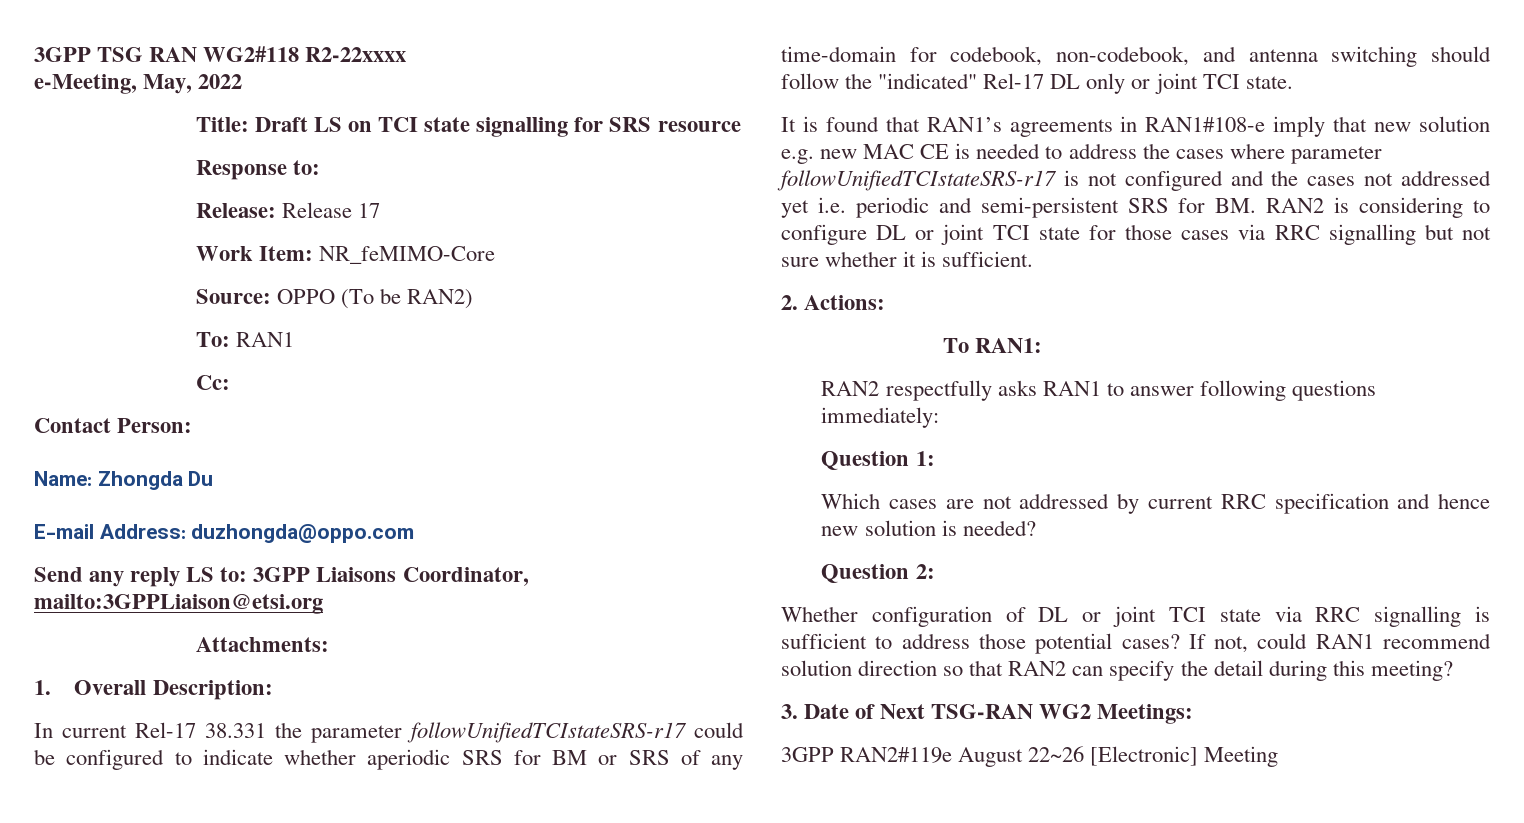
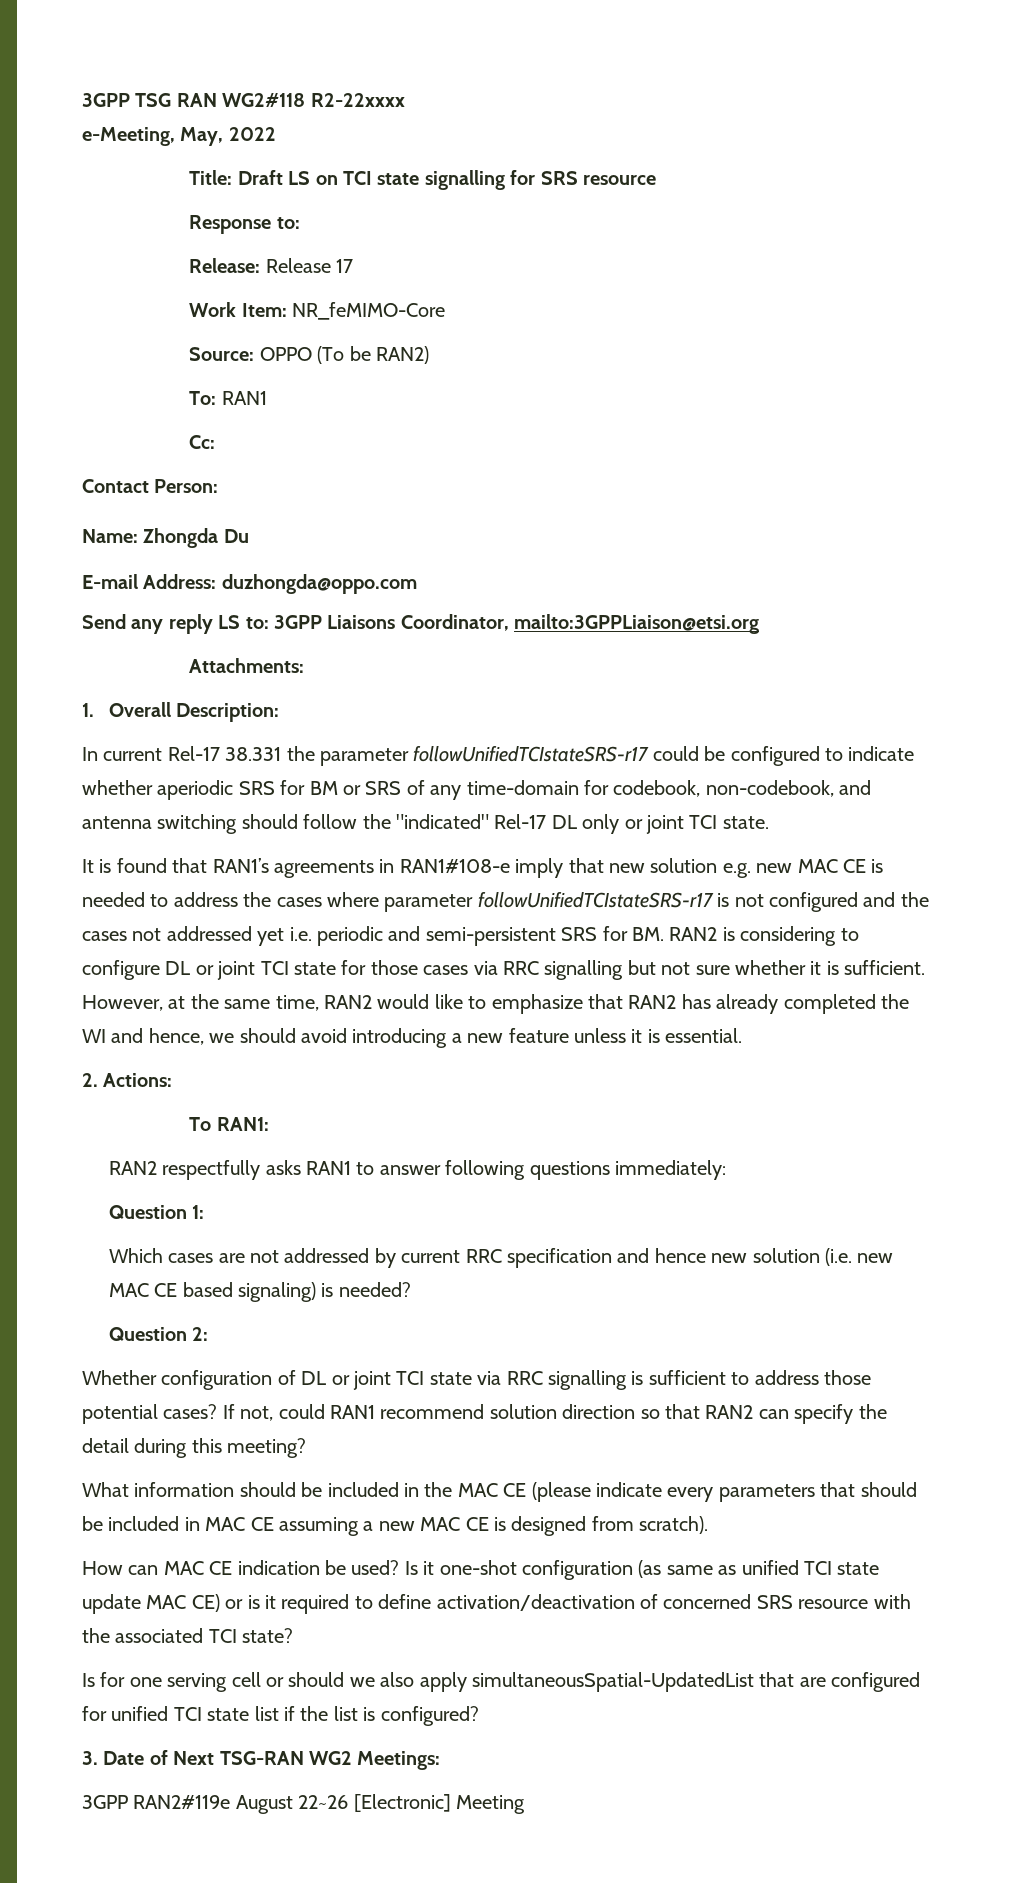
(1034, 259) none -> [82,994,909,1014] [82,1028,743,1048] However, at the same time, RAN2 would like to emphasize that RAN2 has already completed the WI and hence, we should avoid introducing a new feature unless it is essential.
(936, 528) none -> [825,1248,894,1266] [108,1282,317,1302] (i.e. new MAC CE based signaling)
(1453, 670) none -> [82,1482,917,1502] [82,1516,709,1536] [82,1560,880,1580] [82,1594,911,1614] [82,1628,294,1643] [82,1672,921,1692] [82,1706,479,1726] // What information should be included in the MAC CE (please indicate every parameters that should be included in MAC CE assuming a new MAC CE is designed from scratch). // How can MAC CE indication be used? Is it one-shot configuration (as same as unified TCI state update MAC CE) or is it required to define activation/deactivation of concerned SRS resource with the associated TCI state? // Is for one serving cell or should we also apply simultaneousSpatial-UpdatedList that are configured for unified TCI state list if the list is configured?

